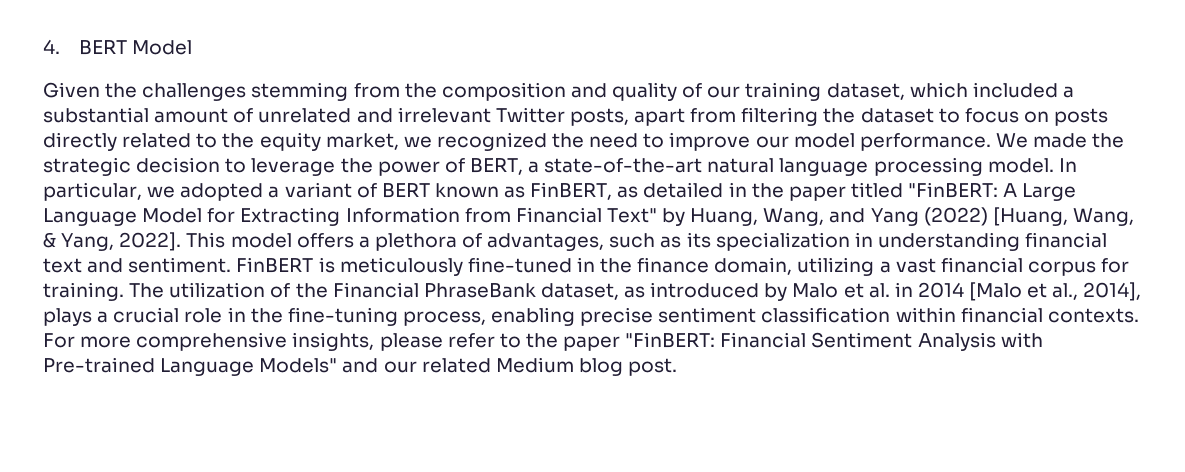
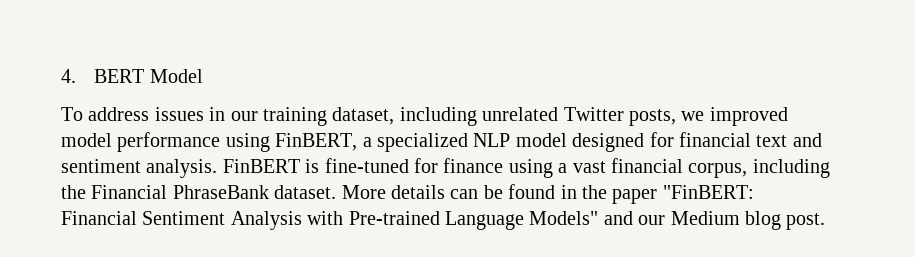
[43,82,1074,101] [43,107,1109,126] [43,132,1125,151] [43,157,1077,176] [43,182,1077,201] [43,207,1134,226] [43,232,1108,251] [43,257,1130,276] [43,282,1142,301] [43,307,1139,326] [43,332,521,351] Given the challenges stemming from the composition and quality of our training dataset, which included a substantial amount of unrelated and irrelevant Twitter posts, apart from filtering the dataset to focus on posts directly related to the equity market, we recognized the need to improve our model performance. We made the strategic decision to leverage the power of BERT, a state-of-the-art natural language processing model. In particular, we adopted a variant of BERT known as FinBERT, as detailed in the paper titled "FinBERT: A Large Language Model for Extracting Information from Financial Text" by Huang, Wang, and Yang (2022) [Huang, Wang, & Yang, 2022]. This model offers a plethora of advantages, such as its specialization in understanding financial text and sentiment. FinBERT is meticulously fine-tuned in the finance domain, utilizing a vast financial corpus for training. The utilization of the Financial PhraseBank dataset, as introduced by Malo et al. in 2014 [Malo et al., 2014], plays a crucial role in the fine-tuning process, enabling precise sentiment classification within financial contexts. For more comprehensive insights, please refer to -> [61,107,788,126] [61,132,822,152] [61,158,830,178] [61,184,577,199] To address issues in our training dataset, including unrelated Twitter posts, we improved model performance using FinBERT, a specialized NLP model designed for financial text and sentiment analysis. FinBERT is fine-tuned for finance using a vast financial corpus, including the Financial PhraseBank dataset. More details can be found in
[421,358,491,373] related -> (666, 220) none

